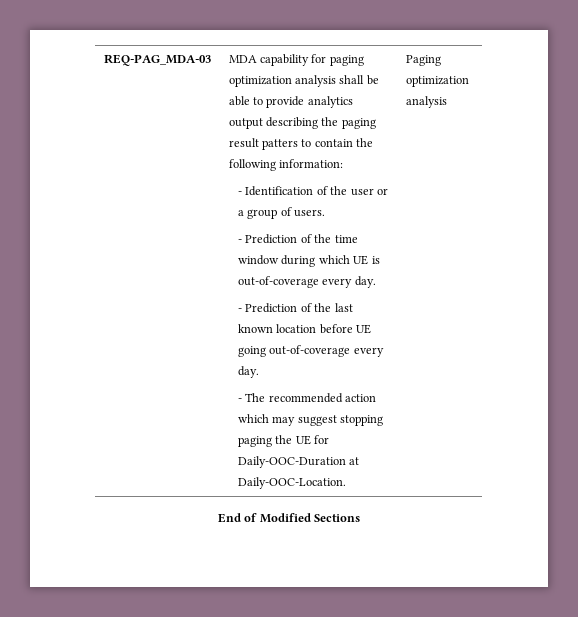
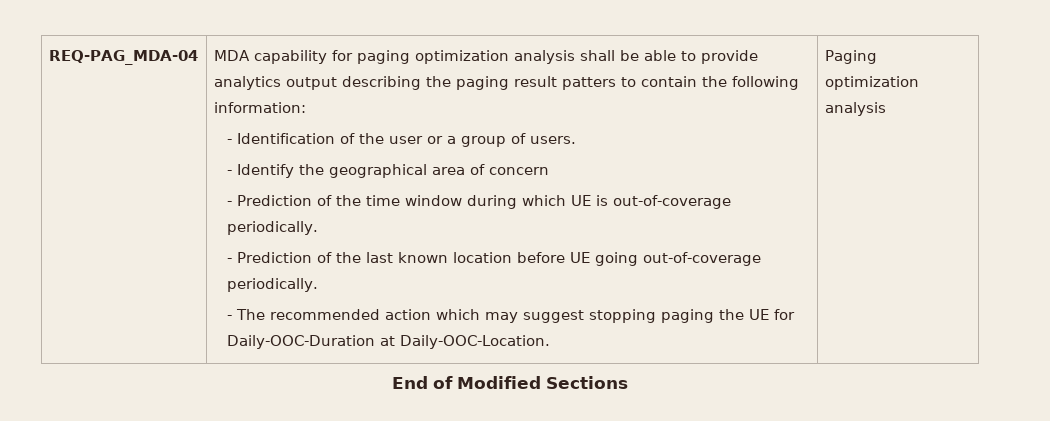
[103,54,211,66] REQ-PAG_MDA-03 -> [48,50,198,65] REQ-PAG_MDA-04
(326, 213) none -> [226,164,549,178] // - Identify the geographical area of concern
[322,276,376,288] every day. -> [226,221,318,235] periodically.
[353,347,384,357] [238,366,260,378] every day. -> [226,278,318,292] periodically.

